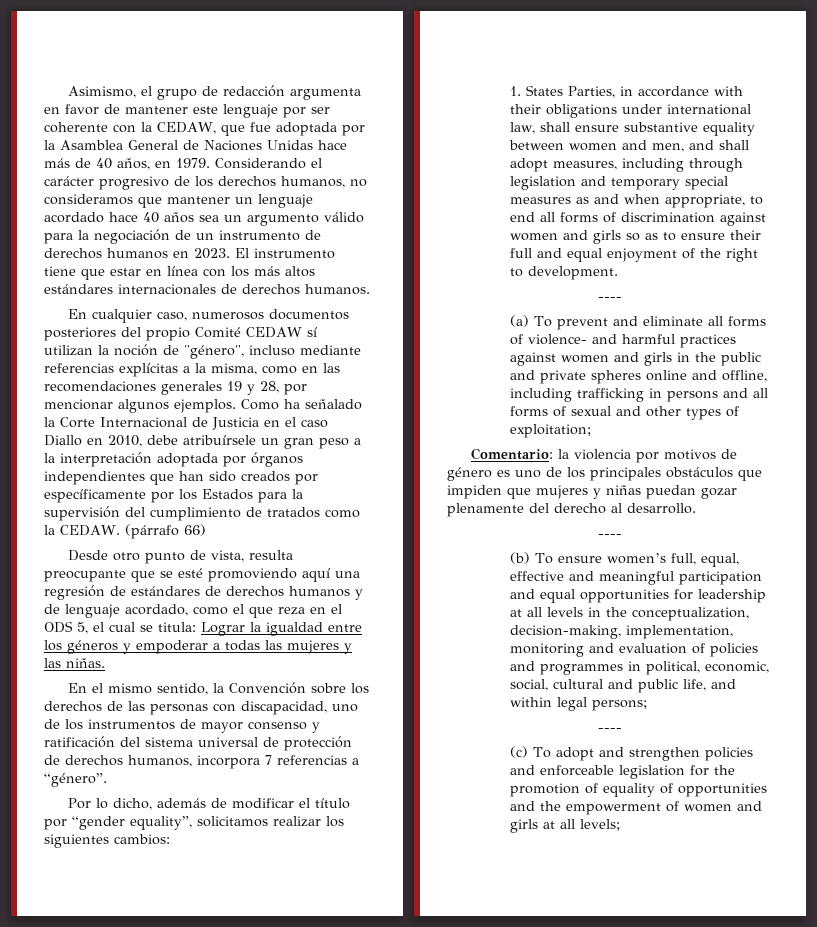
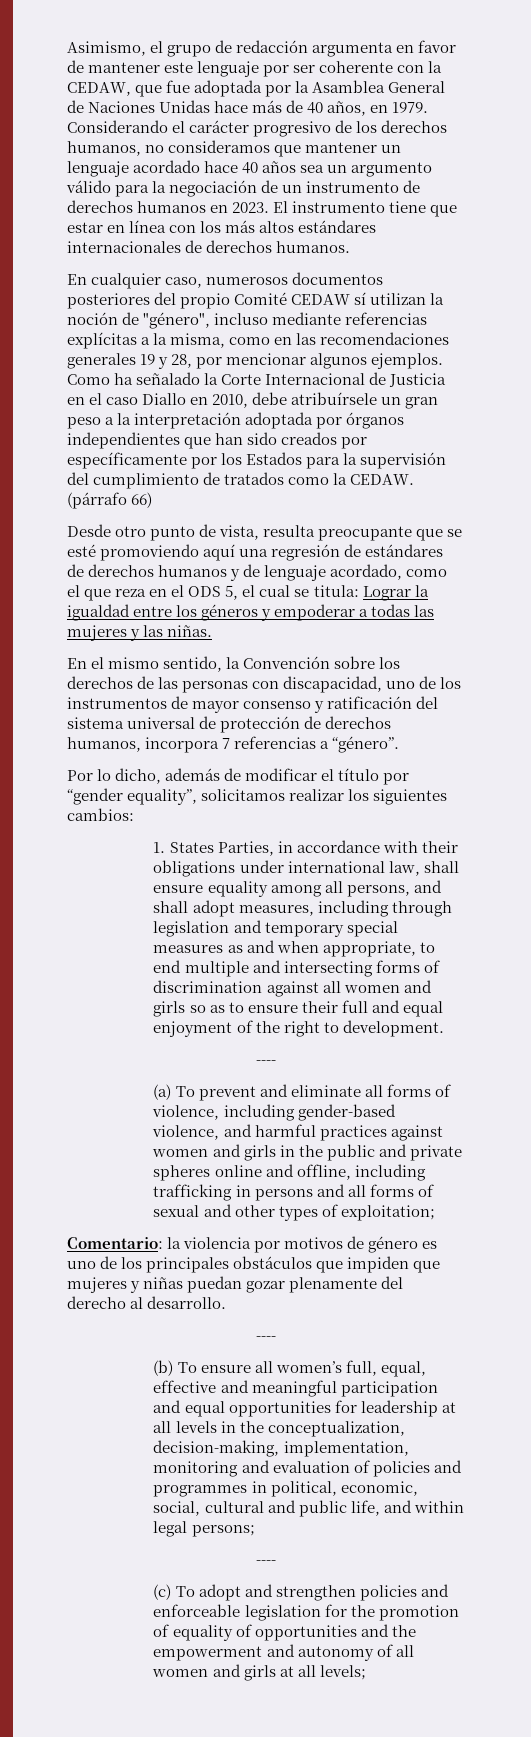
[624,122,756,136] [509,140,685,152] substantive equality between women and men, -> [207,881,410,897] equality among all persons,
[540,212,556,222] all -> [184,960,373,977] multiple and intersecting
(767, 219) none -> [322,981,341,993] all
[528,334,588,345] violence- -> [152,1104,396,1121] [152,1125,220,1140] violence, including gender-based violence,
(603, 559) none -> [254,1361,273,1373] all
[666,801,680,812] of -> [266,1644,414,1661] and autonomy of all

